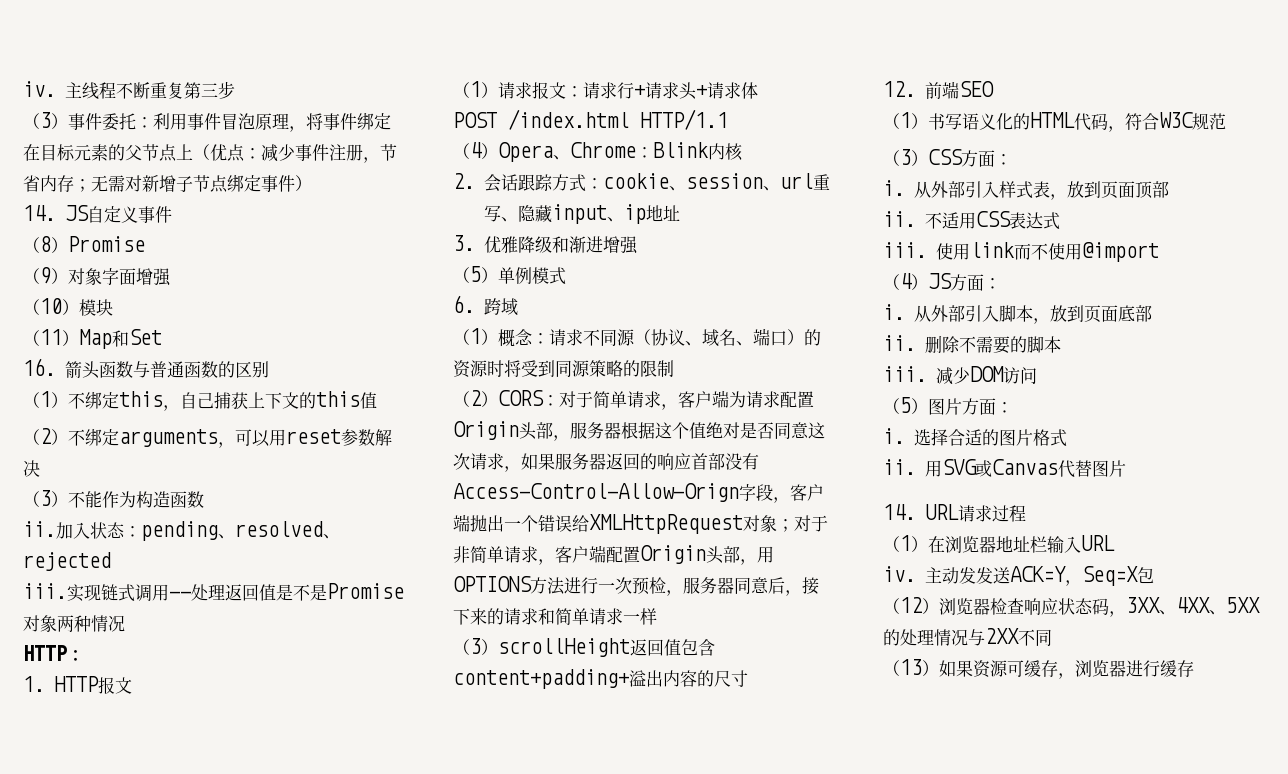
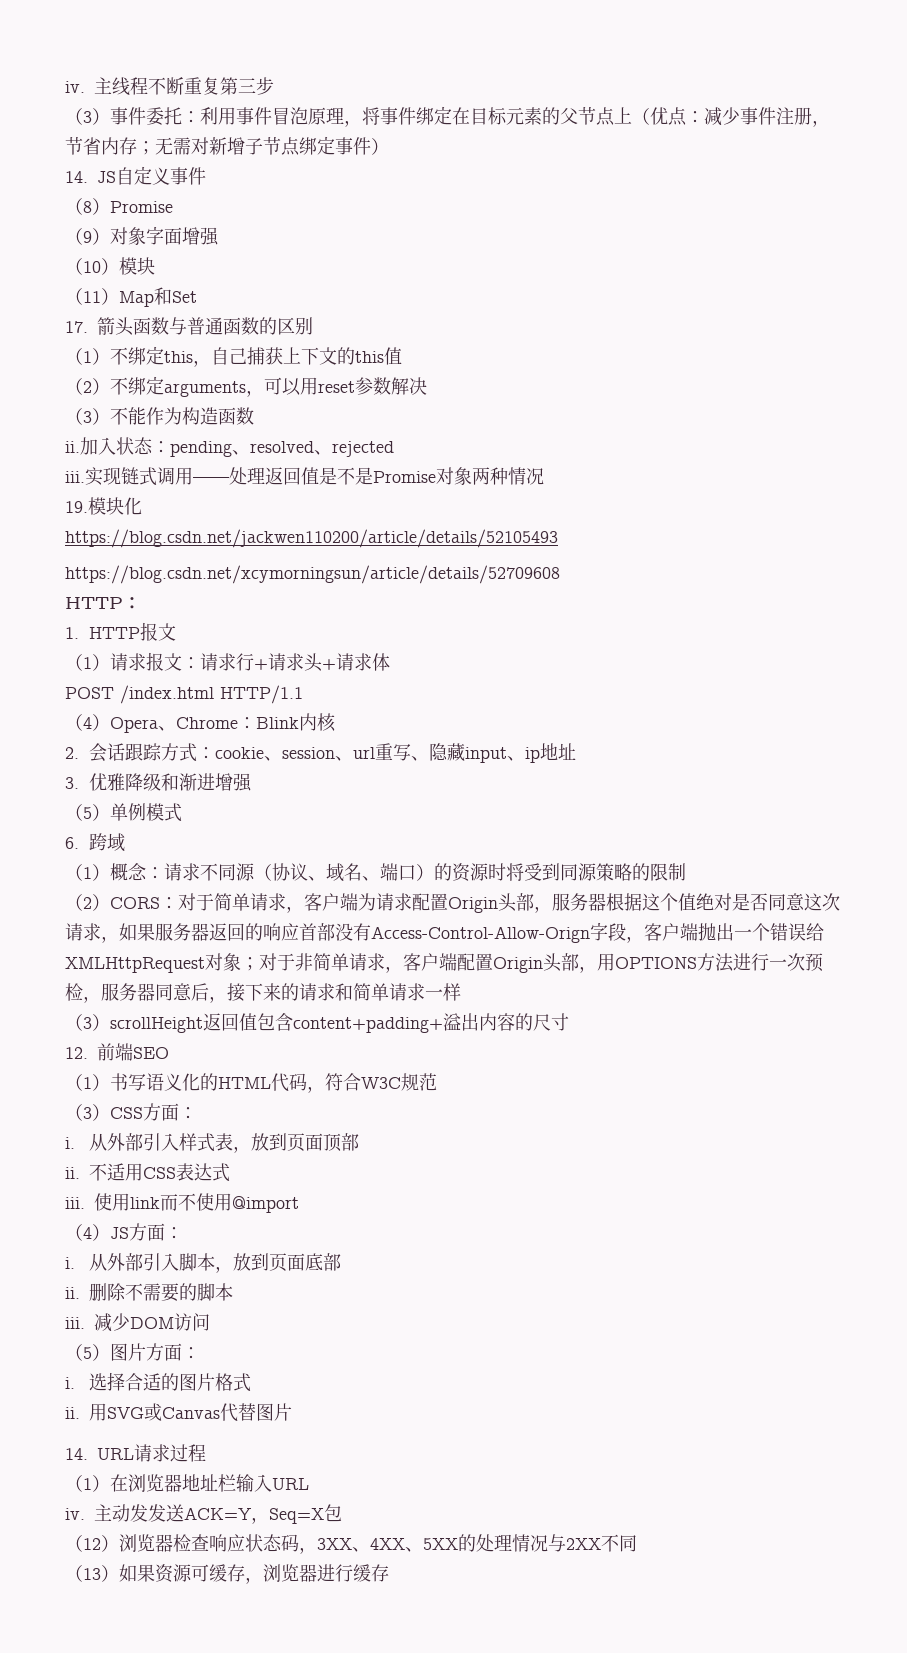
[23,358,56,376] 16. -> [65,321,88,333] 17.
(125, 623) none -> [65,497,142,515] [65,529,558,548] [65,565,560,584] // 19.模块化 // https://blog.csdn.net/jackwen110200/article/details/52105493 // https://blog.csdn.net/xcymorningsun/article/details/52709608

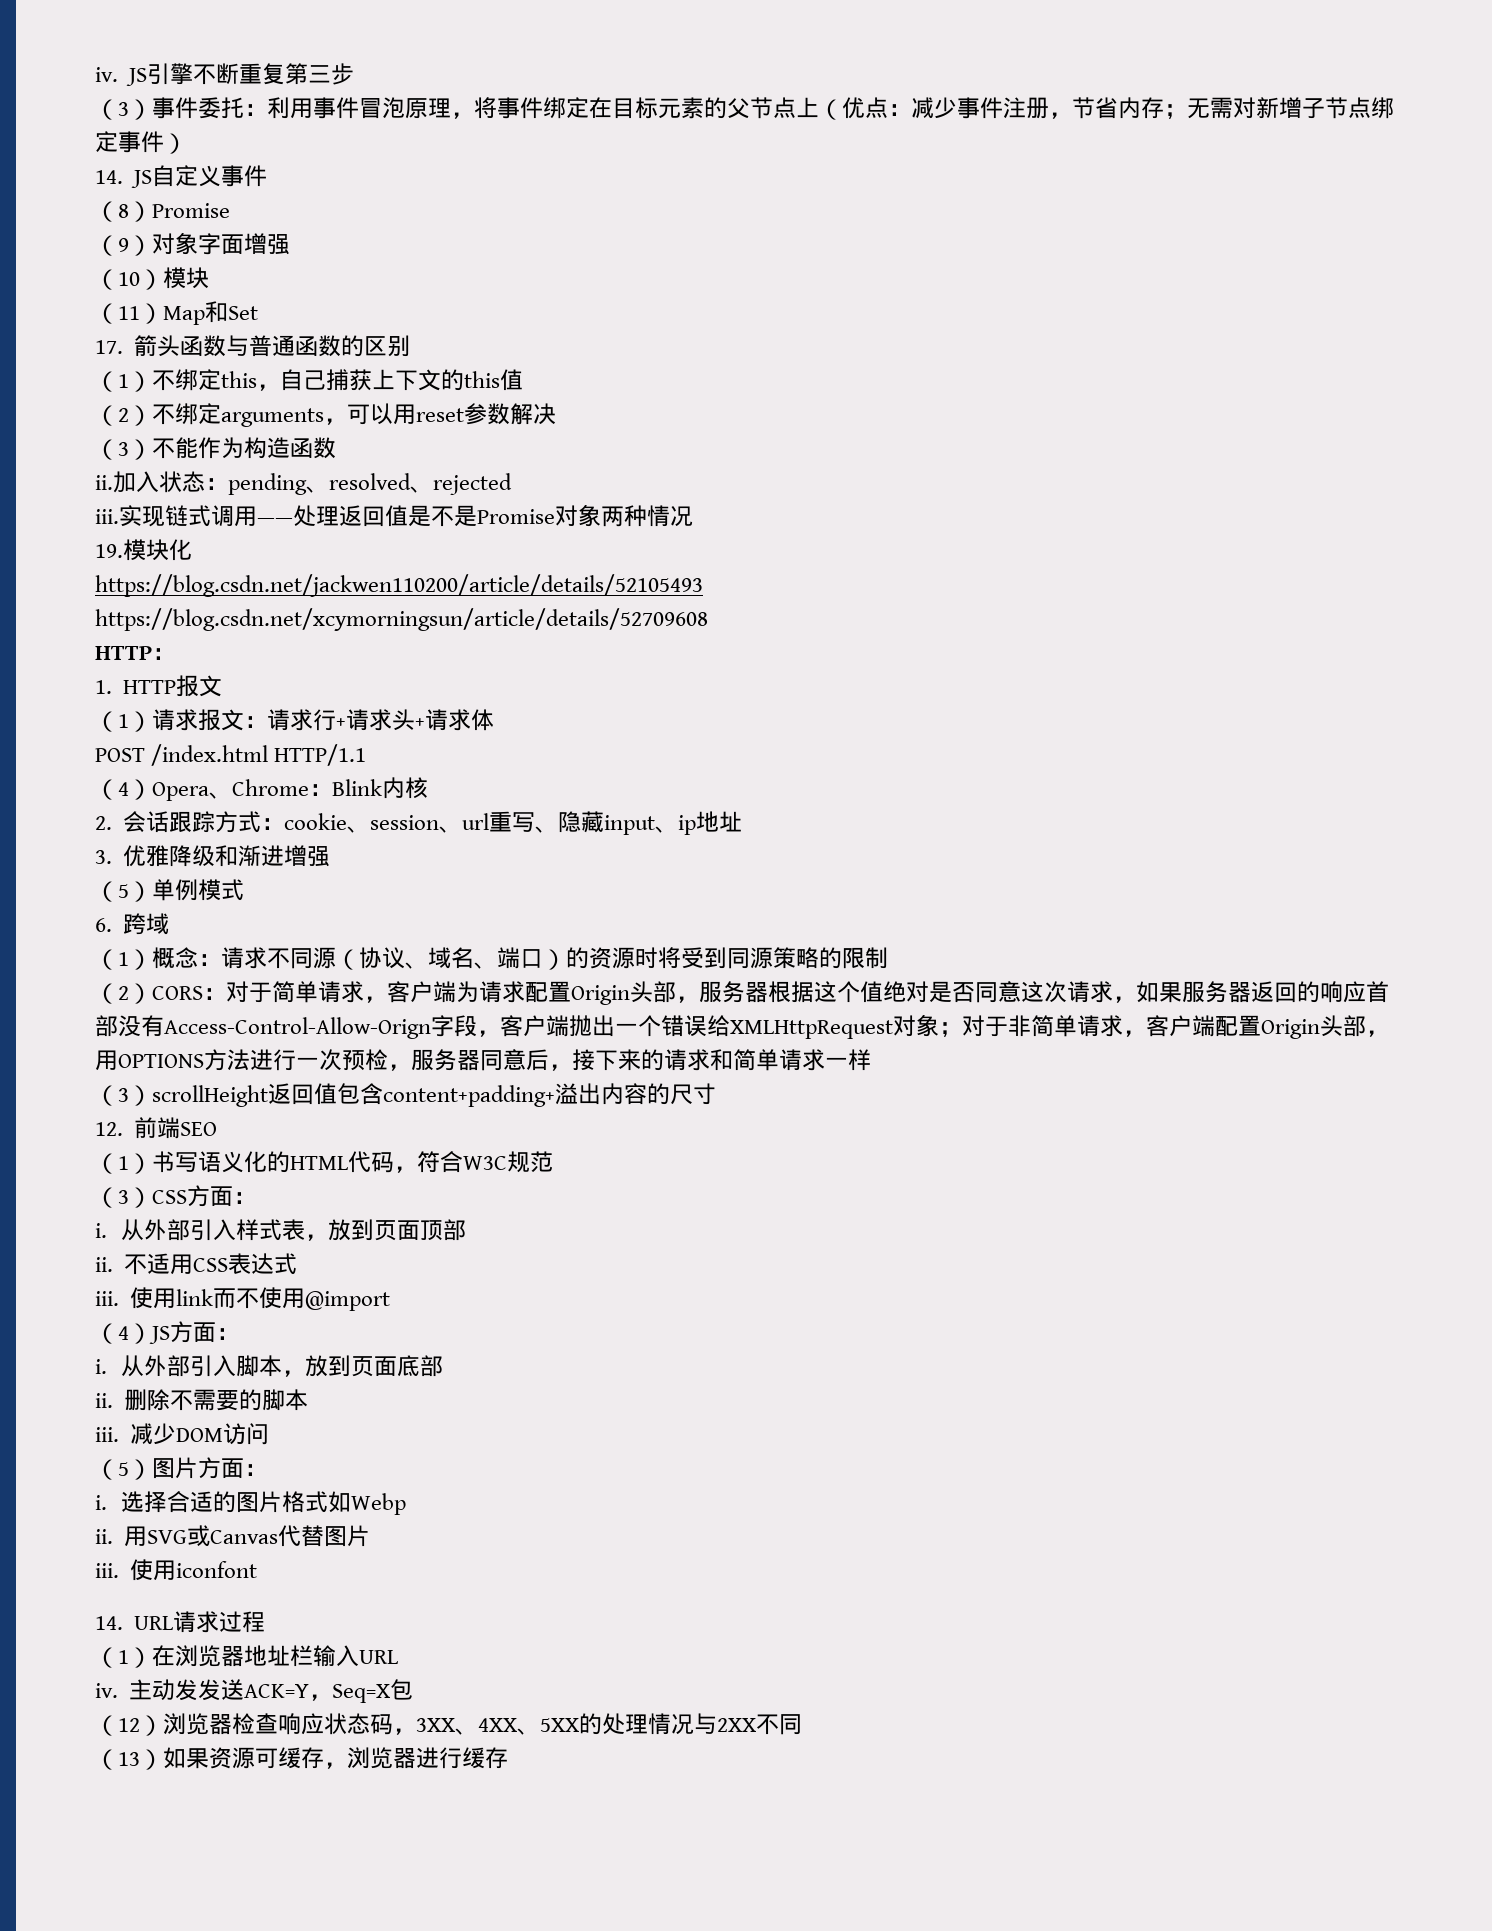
[65,77,148,96] iv.主线程 -> [95,63,194,86] iv. JS引擎
(252, 1382) none -> [328,1491,407,1515] 如Webp
(293, 1412) none -> [95,1559,258,1581] // iii.使用iconfont

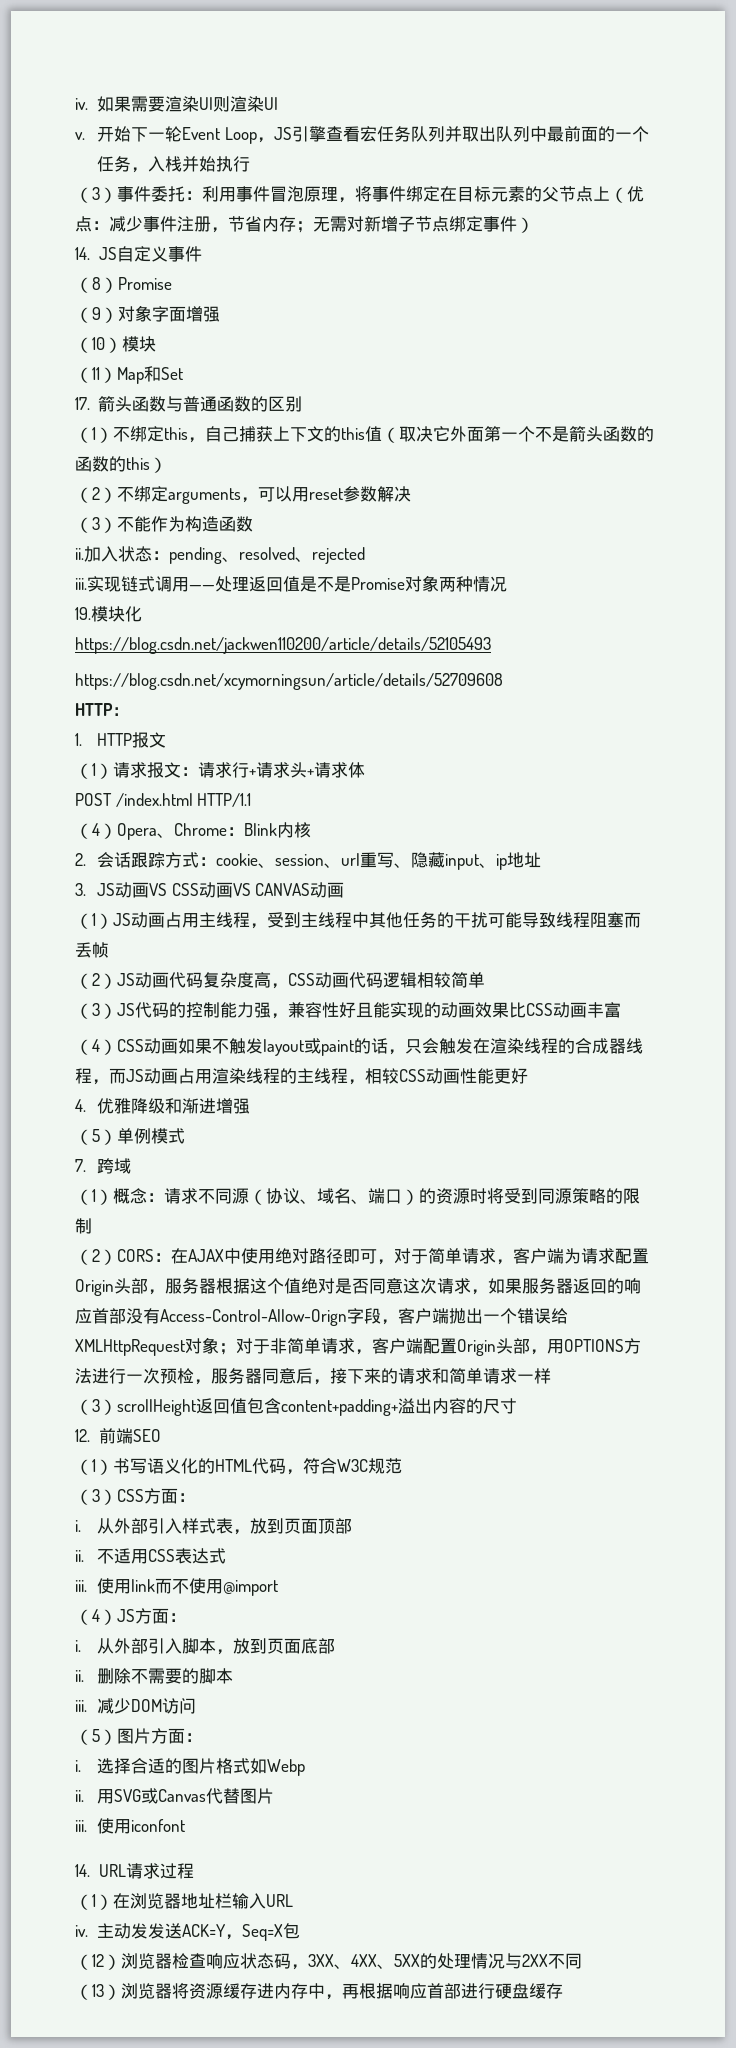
[95,63,355,86] iv. JS引擎不断重复第三步 -> [75,96,278,112] [75,126,649,144] [96,156,250,173] iv.如果需要渲染UI则渲染UI // v.开始下一轮Event Loop，JS引擎查看宏任务队列并取出队列中最前面的一个任务，入栈并始执行
(523, 380) none -> [382,426,654,443] [75,456,167,473] （取决它外面第一个不是箭头函数的函数的this）
(112, 857) none -> [96,882,345,898] [75,912,641,929] [75,942,109,958] [75,972,485,989] [75,1002,621,1019] [75,1038,643,1056] [75,1068,528,1085] [75,1099,86,1112] JS动画VS CSS动画VS CANVAS动画 // （1）JS动画占用主线程，受到主线程中其他任务的干扰可能导致线程阻塞而丢帧 // （2）JS动画代码复杂度高，CSS动画代码逻辑相较简单 // （3）JS代码的控制能力强，兼容性好且能实现的动画效果比CSS动画丰富 // （4）CSS动画如果不触发layout或paint的话，只会触发在渲染线程的合成器线程，而JS动画占用渲染线程的主线程，相较CSS动画性能更好 // 4.
[95,918,112,932] 6. -> [75,1159,86,1172] 7.
(226, 994) none -> [171,1248,394,1265] 在AJAX中使用绝对路径即可，
[163,1747,462,1769] 如果资源可缓存，浏览器进行 -> [121,1983,529,2000] 浏览器将资源缓存进内存中，再根据响应首部进行硬盘

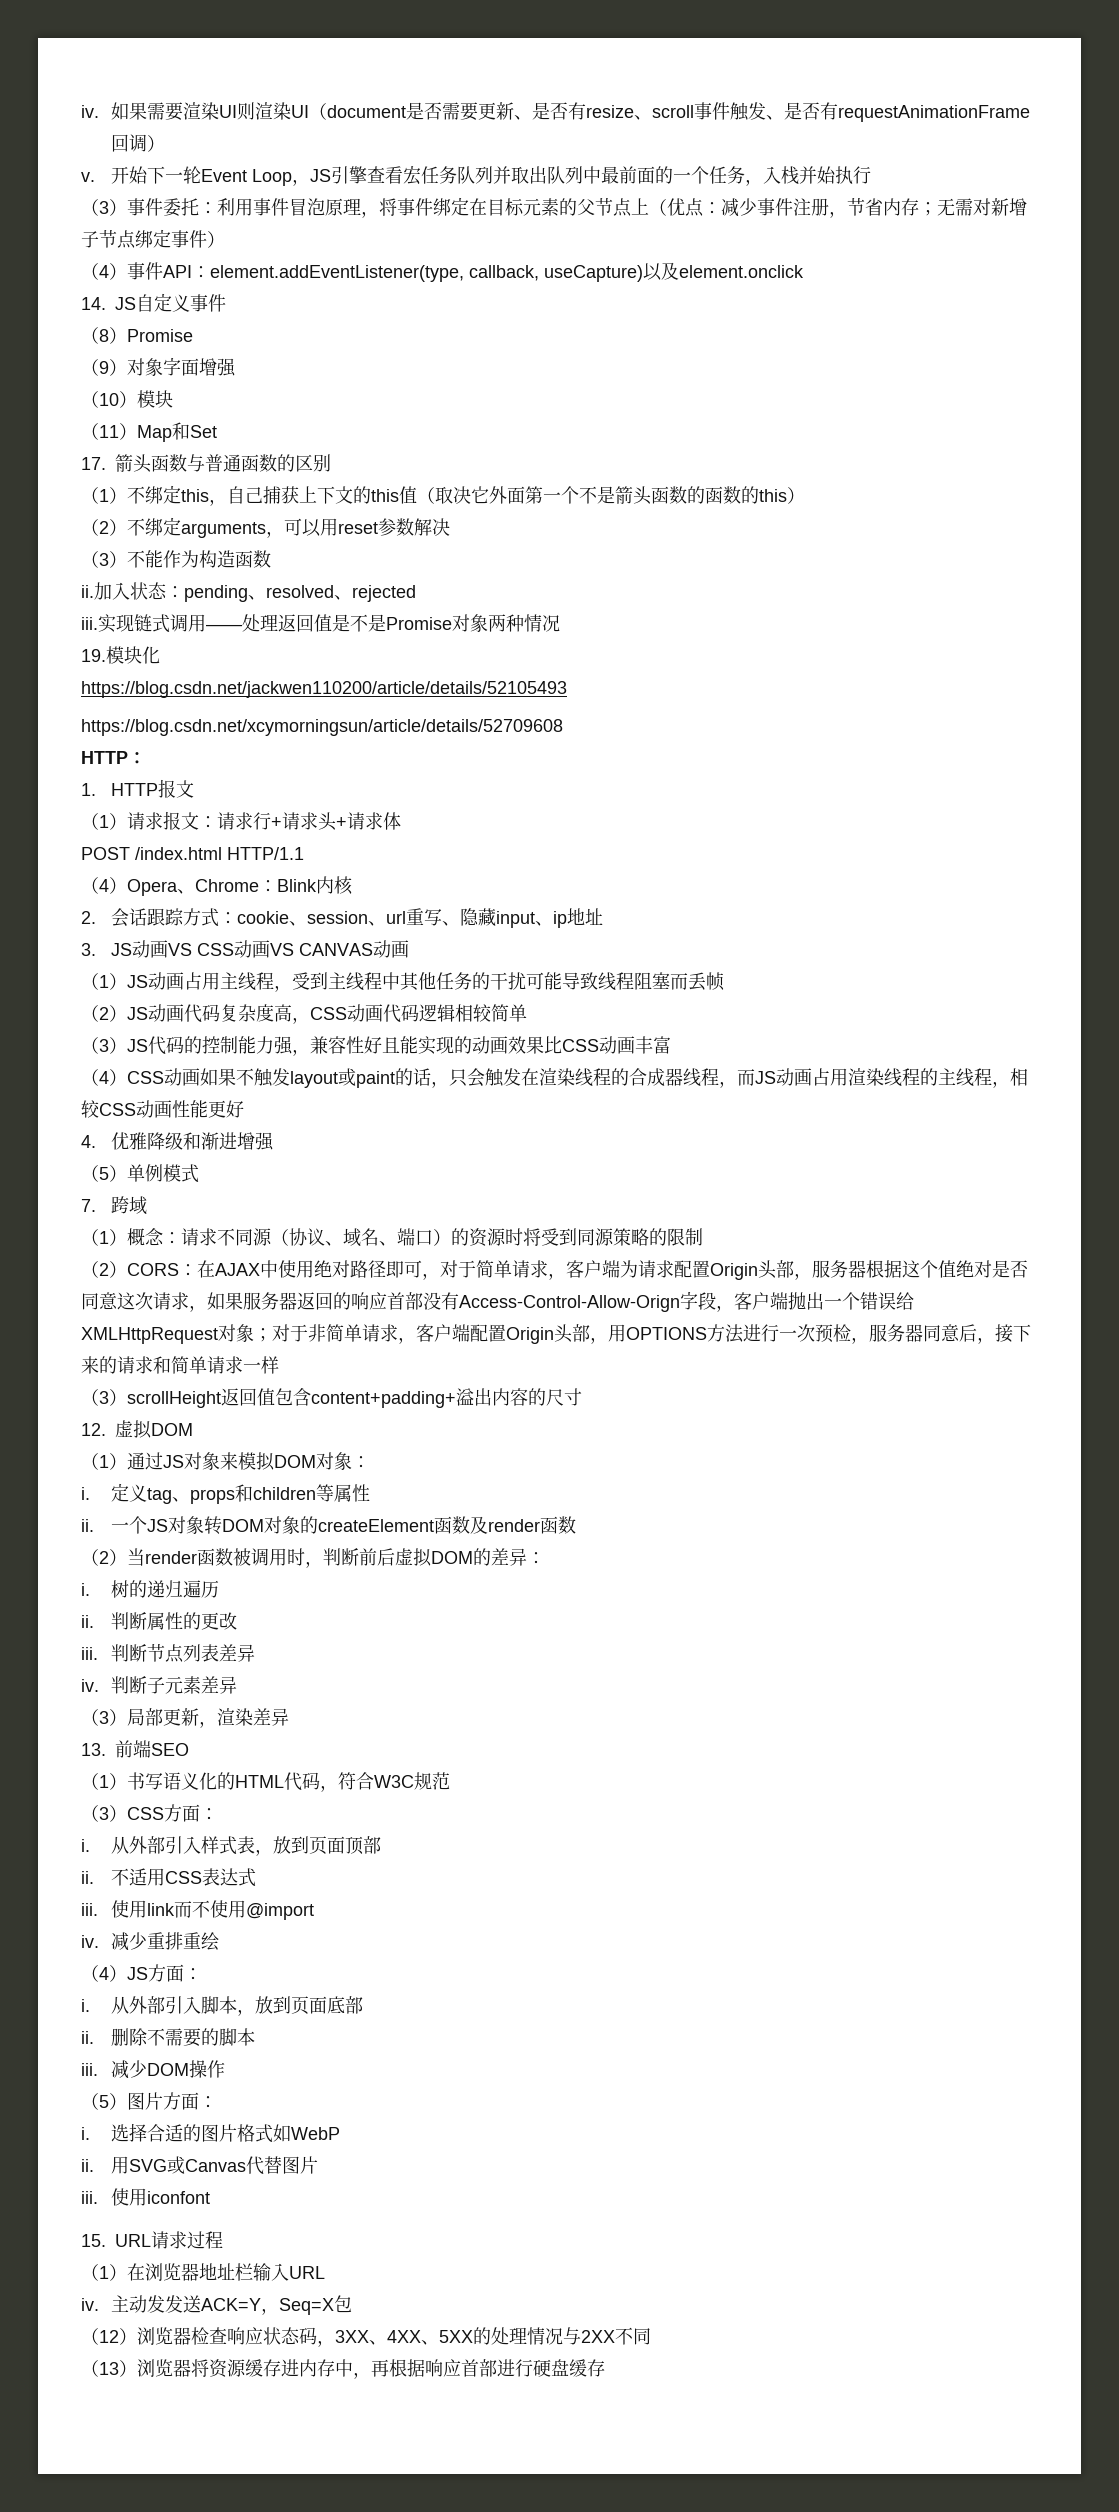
(278, 103) none -> [309,102,1031,122] [111,134,166,152] （document是否需要更新、是否有resize、scroll事件触发、是否有requestAnimationFrame回调）
(534, 225) none -> [81,262,804,282] // （4）事件API：element.addEventListener(type, callback, useCapture)以及element.onclick
(90, 1435) none -> [115,1420,193,1439] [81,1452,370,1471] [81,1483,371,1504] [81,1516,577,1535] [81,1548,545,1568] [81,1580,220,1598] [81,1612,238,1630] [81,1644,256,1663] [81,1676,238,1694] [81,1708,289,1728] [81,1743,106,1756] 虚拟DOM // （1）通过JS对象来模拟DOM对象： // i.定义tag、props和children等属性 // ii.一个JS对象转DOM对象的createElement函数及render函数 // （2）当render函数被调用时，判断前后虚拟DOM的差异： // i.树的递归遍历 // ii.判断属性的更改 // iii.判断节点列表差异 // iv.判断子元素差异 // （3）局部更新，渲染差异 // 13.
(278, 1588) none -> [81,1932,220,1951] // iv.减少重排重绘
[161,1698,196,1714] 访问 -> [189,2060,226,2078] 操作
[266,1759,305,1776] Webp -> [291,2127,341,2140] WebP
[75,1864,90,1877] 14. -> [81,2234,106,2247] 15.

